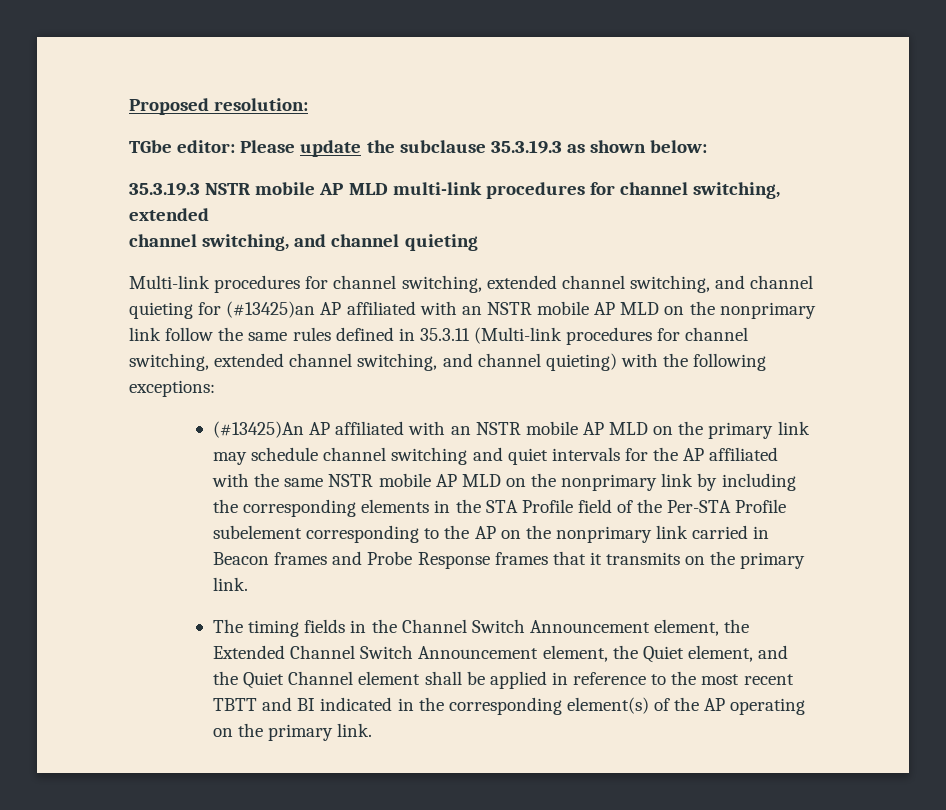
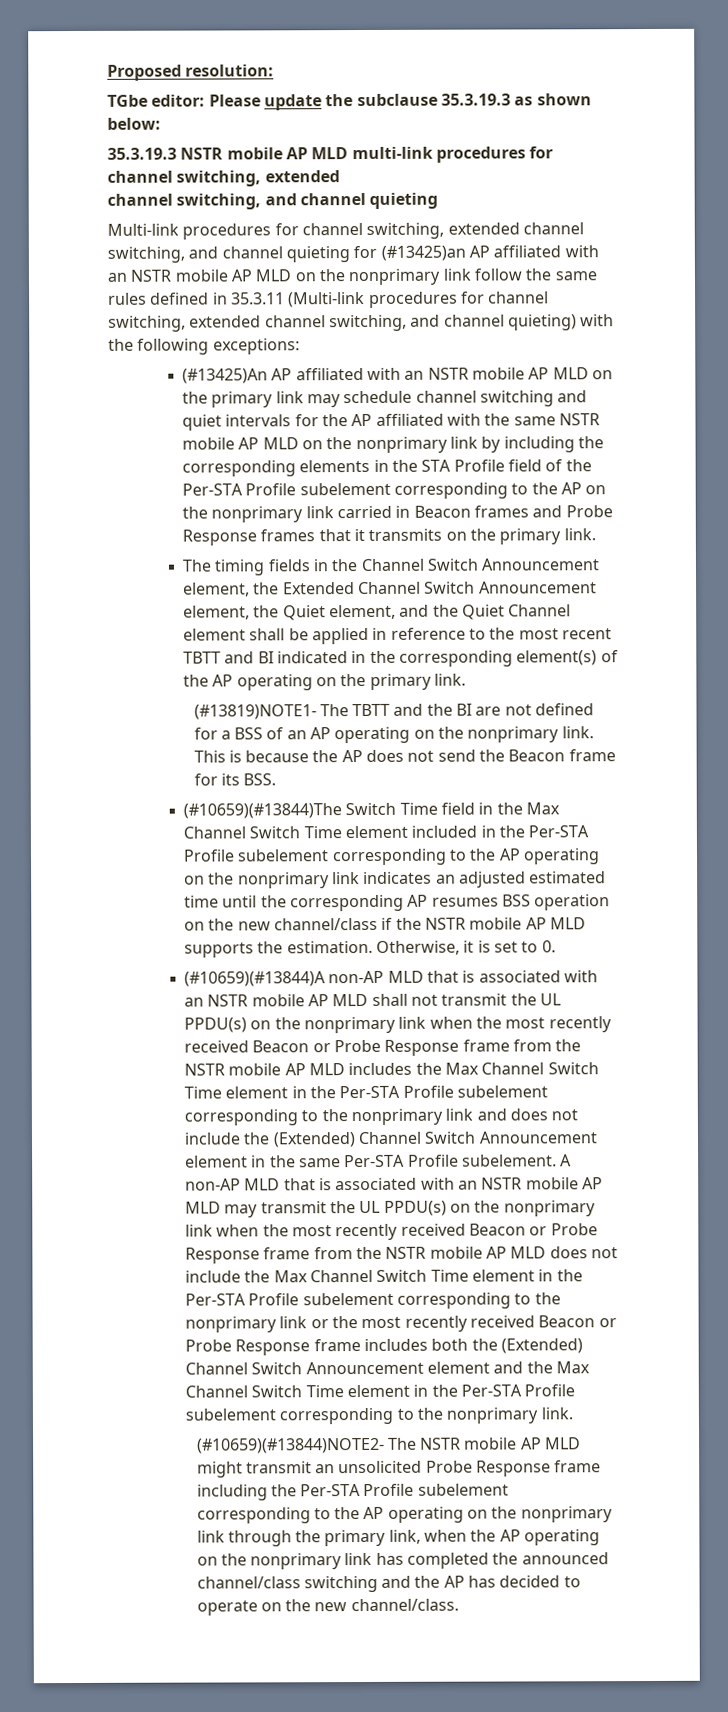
(373, 730) none -> [193,703,595,720] [193,726,594,744] [193,749,616,763] [193,773,277,786] [182,802,560,819] [182,825,590,839] [182,848,600,866] [183,871,607,889] [183,894,611,912] [183,917,586,931] [183,940,556,958] [183,970,598,987] [183,993,561,1007] [183,1016,612,1034] [183,1039,582,1056] [183,1062,599,1076] [183,1085,548,1099] [183,1108,579,1126] [183,1131,598,1148] [184,1154,573,1168] [184,1177,603,1191] [184,1200,596,1218] [184,1223,598,1241] [184,1246,618,1264] [184,1269,583,1283] [184,1292,561,1309] [184,1315,617,1333] [184,1338,583,1356] [184,1361,590,1375] [184,1384,576,1398] [184,1407,573,1425] [196,1437,582,1454] [196,1460,602,1478] [196,1483,509,1501] [196,1506,613,1524] [196,1529,601,1547] [196,1552,609,1570] [196,1575,581,1593] [196,1598,459,1616] // (#13819)NOTE1- The TBTT and the BI are not defined for a BSS of an AP operating on the nonprimary link. This is because the AP does not send the Beacon frame for its BSS. // (#10659)(#13844)The Switch Time field in the Max Channel Switch Time element included in the Per-STA Profile subelement corresponding to the AP operating on the nonprimary link indicates an adjusted estimated time until the corresponding AP resumes BSS operation on the new channel/class if the NSTR mobile AP MLD supports the estimation. Otherwise, it is set to 0. // (#10659)(#13844)A non-AP MLD that is associated with an NSTR mobile AP MLD shall not transmit the UL PPDU(s) on the nonprimary link when the most recently received Beacon or Probe Response frame from the NSTR mobile AP MLD includes the Max Channel Switch Time element in the Per-STA Profile subelement corresponding to the nonprimary link and does not include the (Extended) Channel Switch Announcement element in the same Per-STA Profile subelement. A non-AP MLD that is associated with an NSTR mobile AP MLD may transmit the UL PPDU(s) on the nonprimary link when the most recently received Beacon or Probe Response frame from the NSTR mobile AP MLD does not include the Max Channel Switch Time element in the Per-STA Profile subelement corresponding to the nonprimary link or the most recently received Beacon or Probe Response frame includes both the (Extended) Channel Switch Announcement element and the Max Channel Switch Time element in the Per-STA Profile subelement corresponding to the nonprimary link. // (#10659)(#13844)NOTE2- The NSTR mobile AP MLD might transmit an unsolicited Probe Response frame including the Per-STA Profile subelement corresponding to the AP operating on the nonprimary link through the primary link, when the AP operating on the nonprimary link has completed the announced channel/class switching and the AP has decided to operate on the new channel/class.

